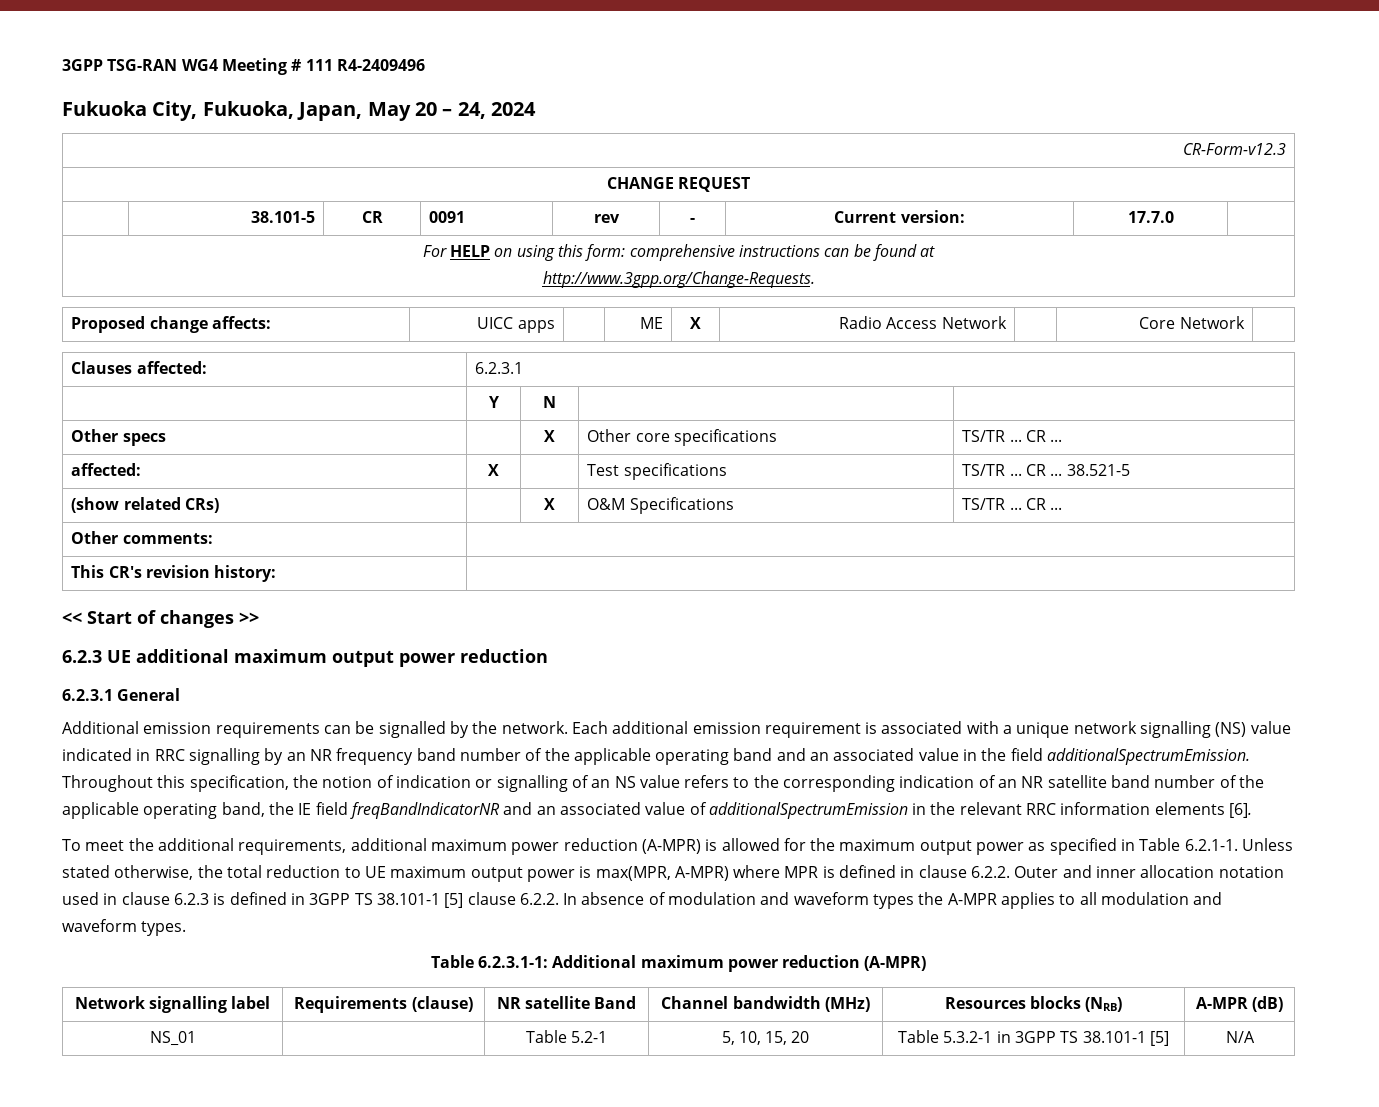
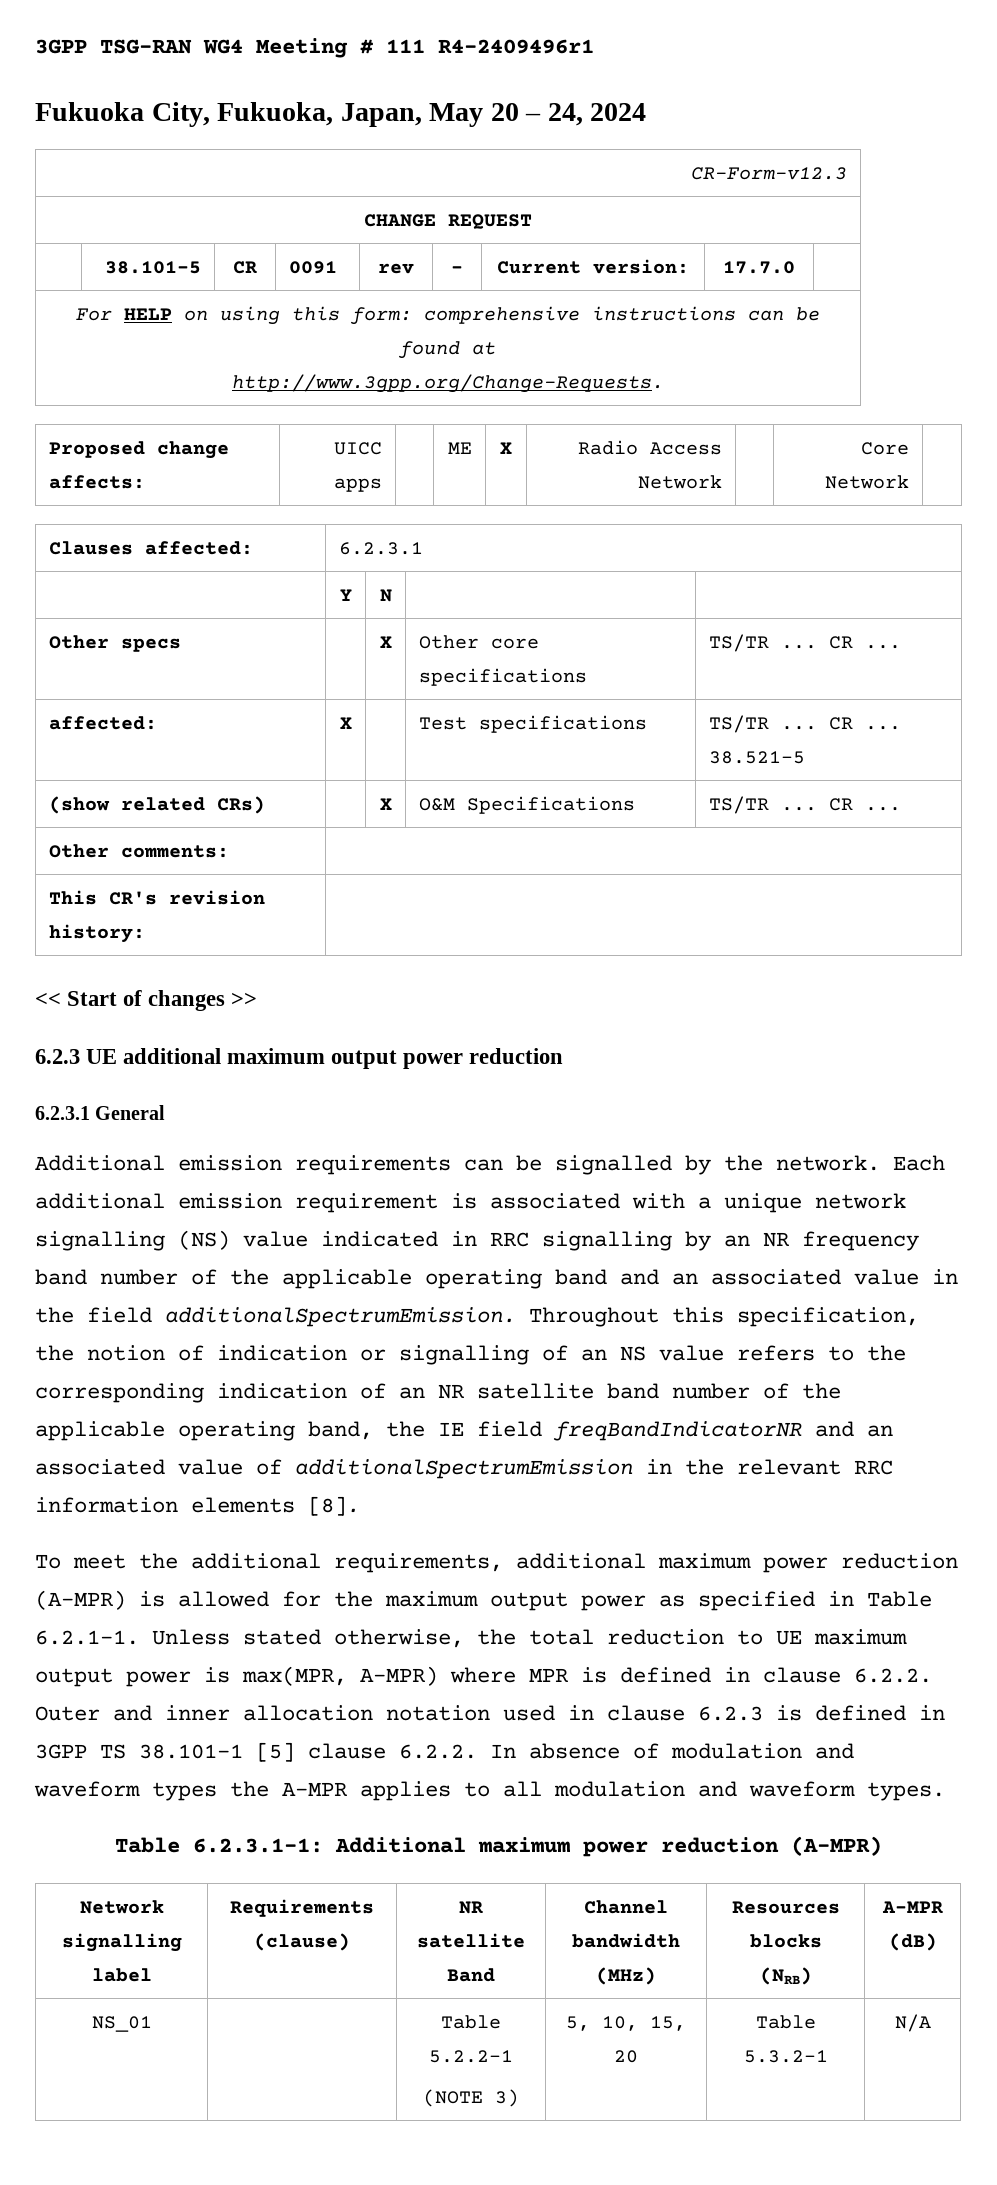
[336,59,425,71] R4-2409496 -> [438,39,594,54] R4-2409496r1
[1229,803,1253,818] [6]. -> [308,1496,360,1516] [8].
[571,1031,608,1043] 5.2-1 -> [429,2050,513,2063] [423,2089,519,2107] 5.2.2-1 // (NOTE 3)
[996,1031,1169,1046] in 3GPP TS 38.101-1 [5] -> (828, 2056) none

